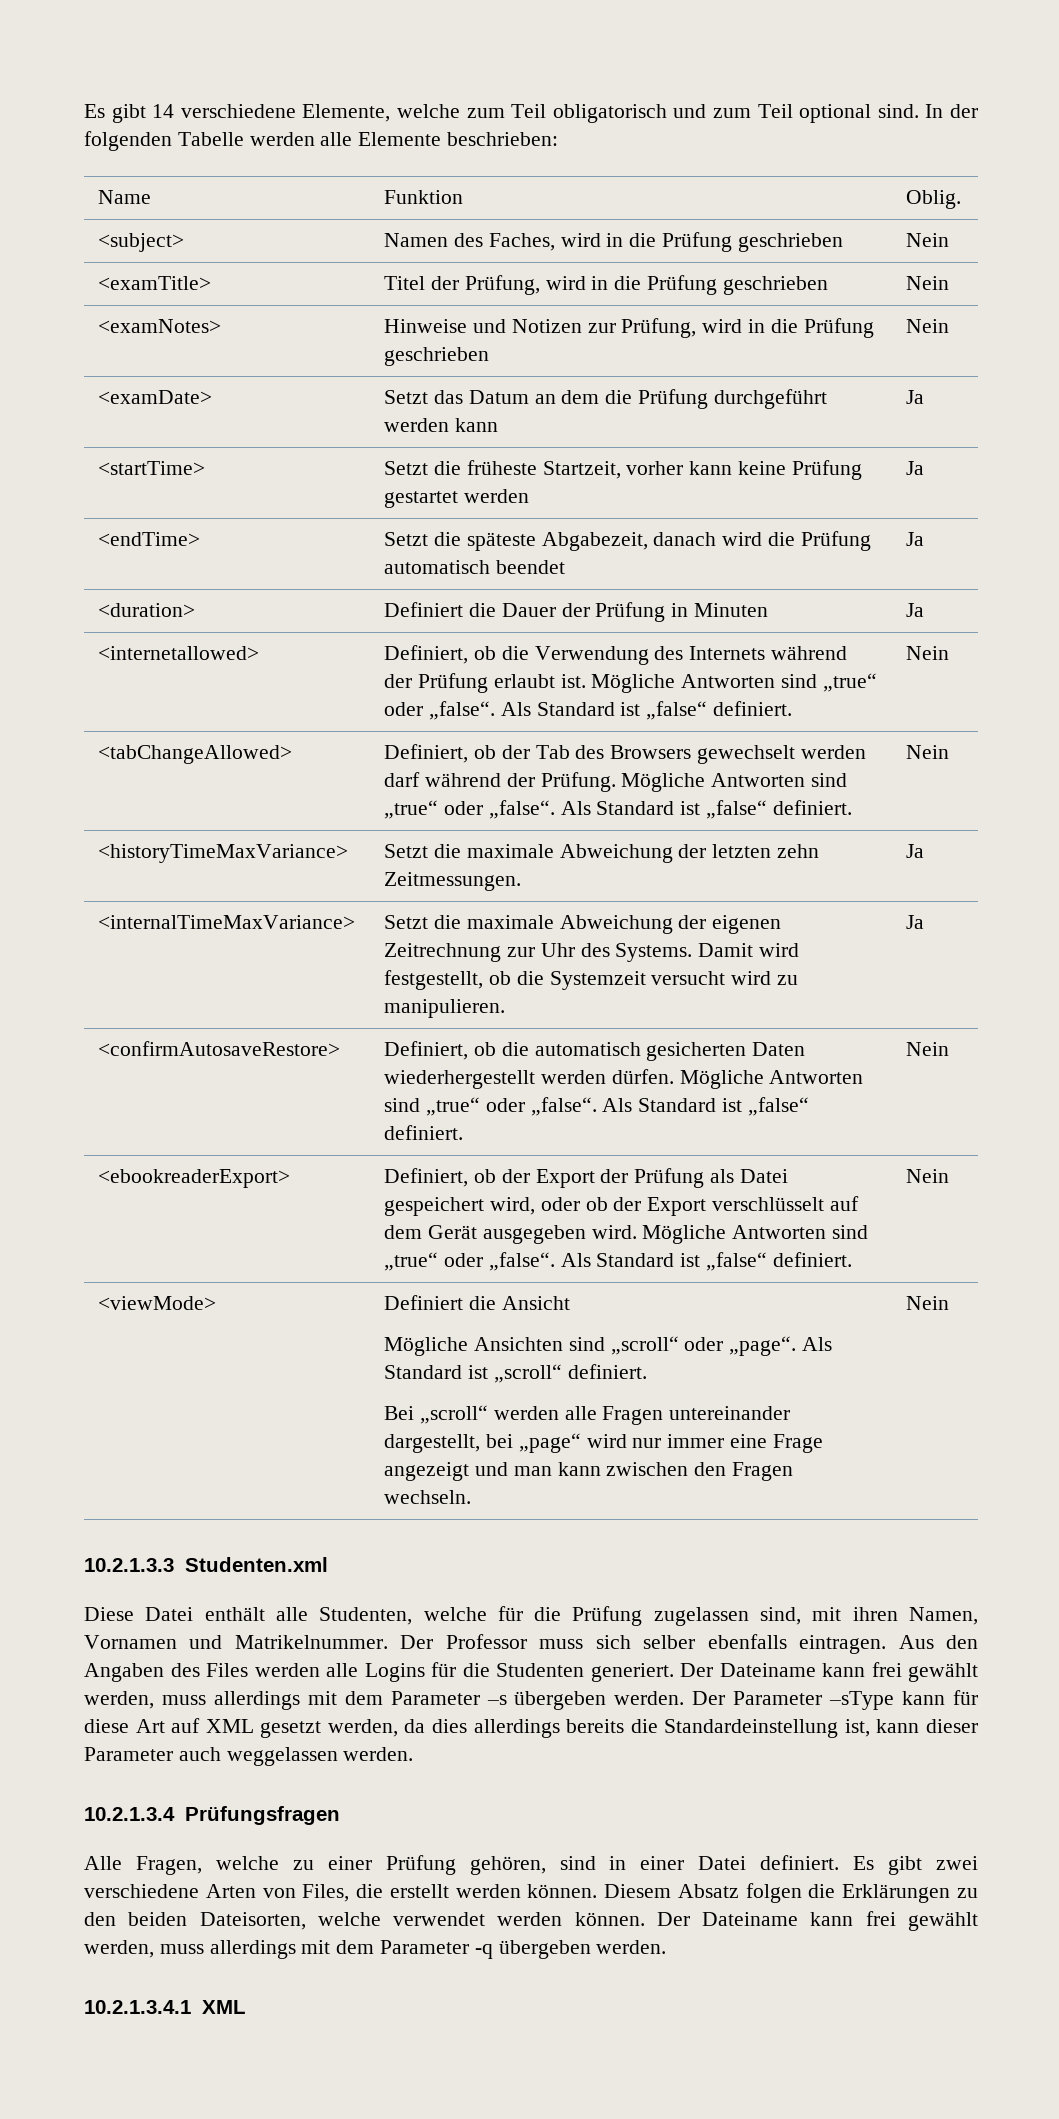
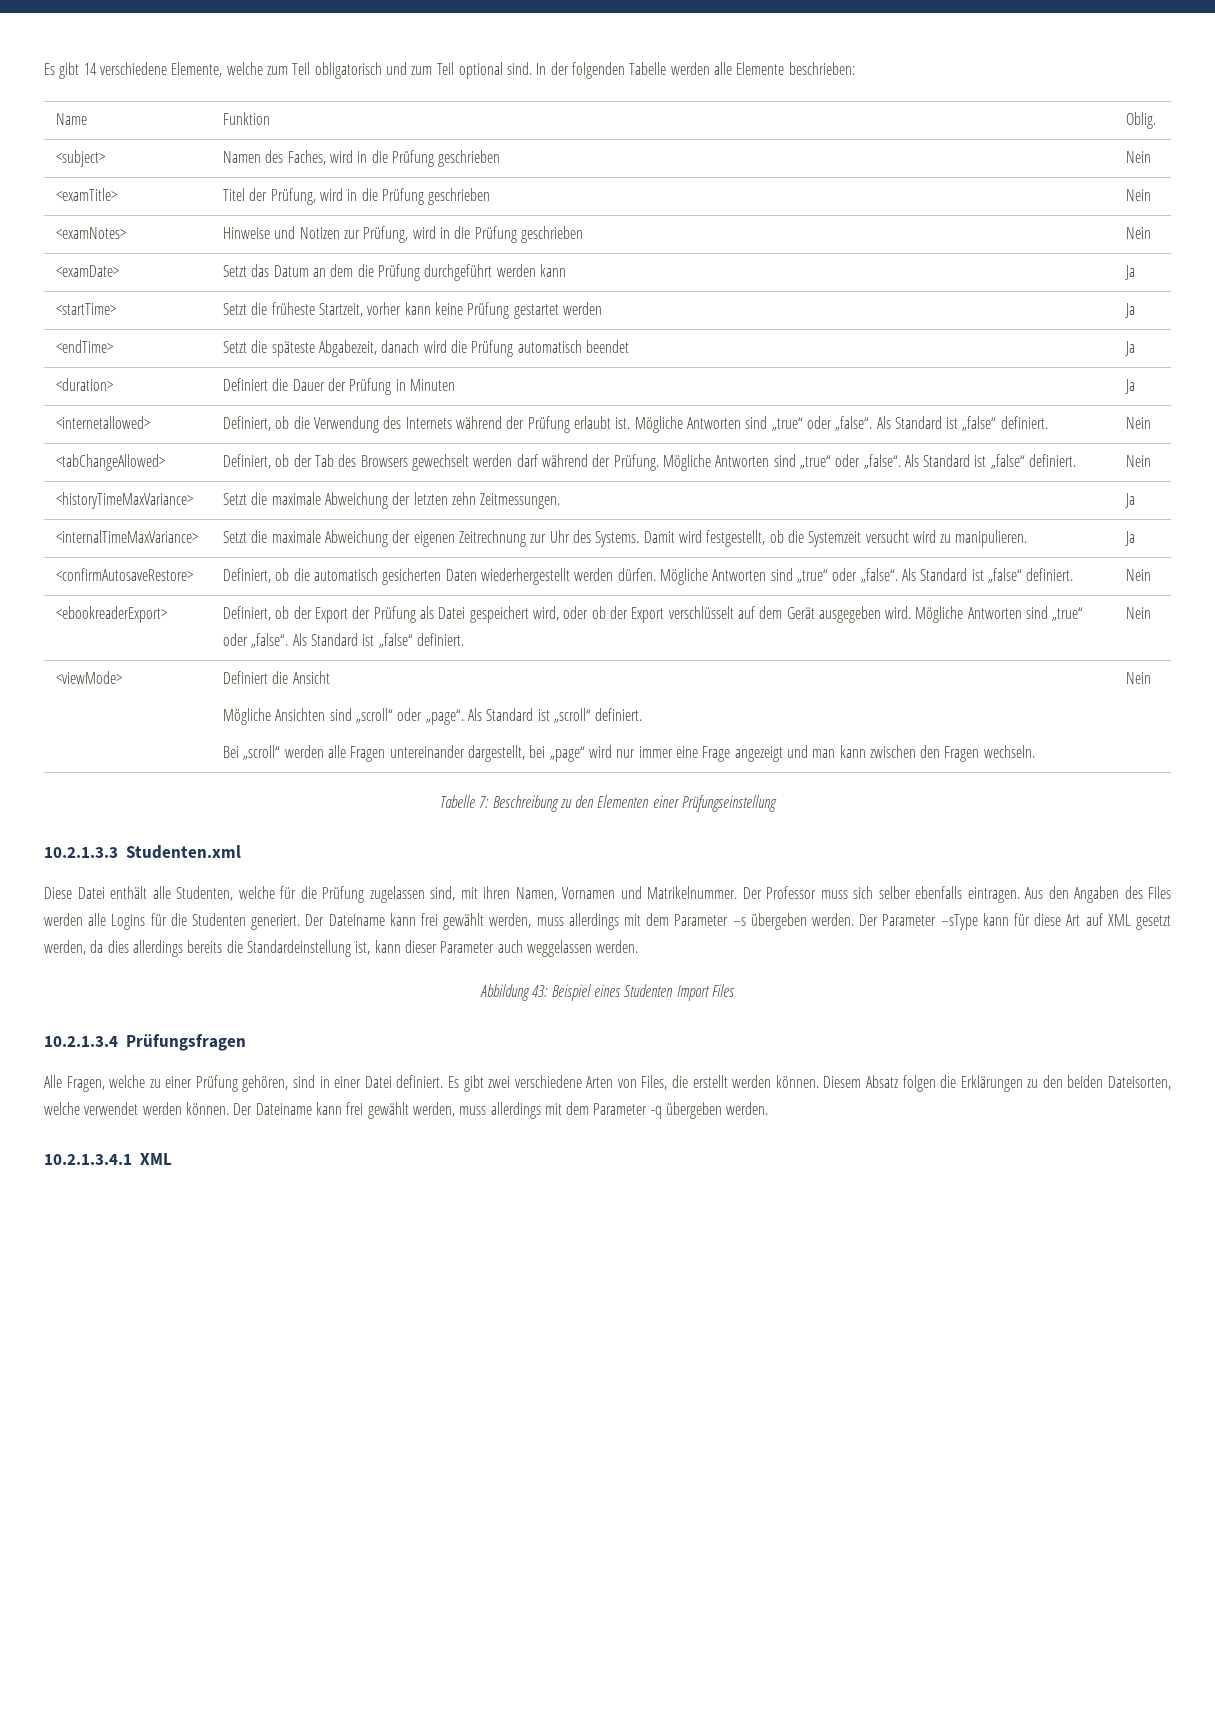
(950, 1303) none -> [439,795,778,812] // Tabelle 7: Beschreibung zu den Elementen einer Prüfungseinstellung
(414, 1754) none -> [480,984,735,1001] // Abbildung 43: Beispiel eines Studenten Import Files

